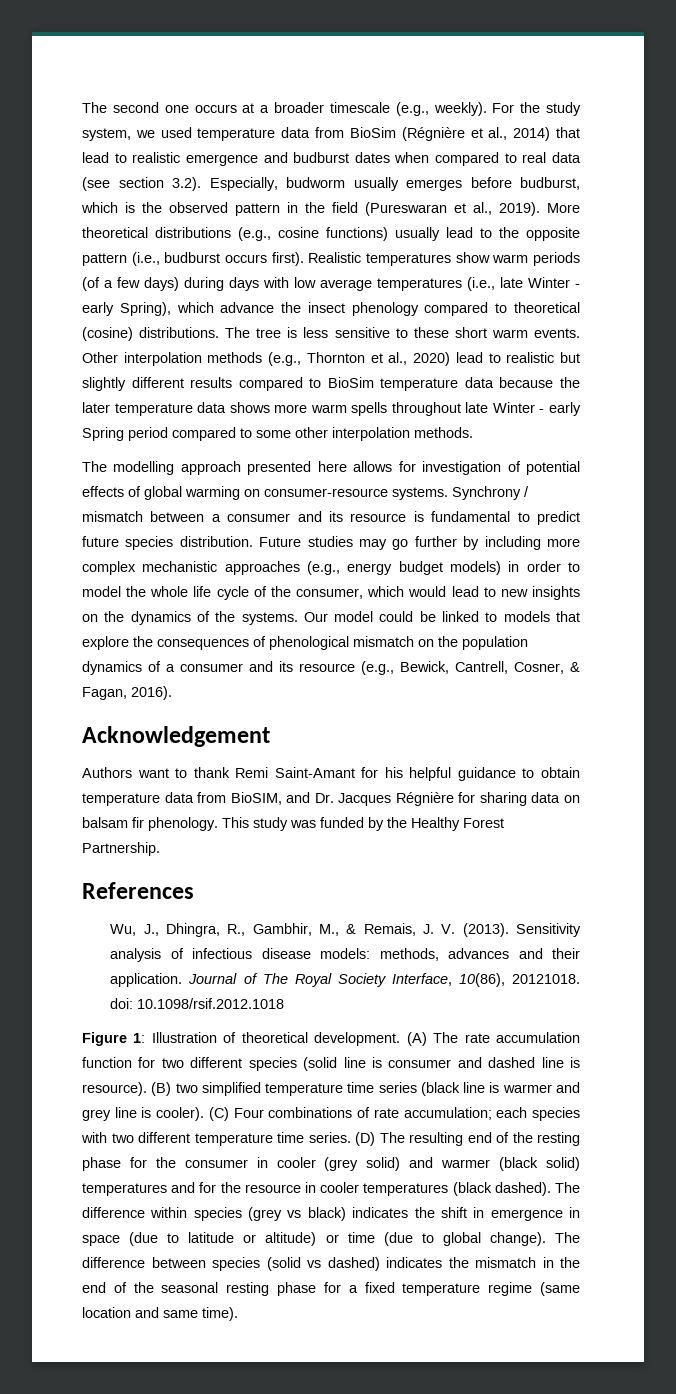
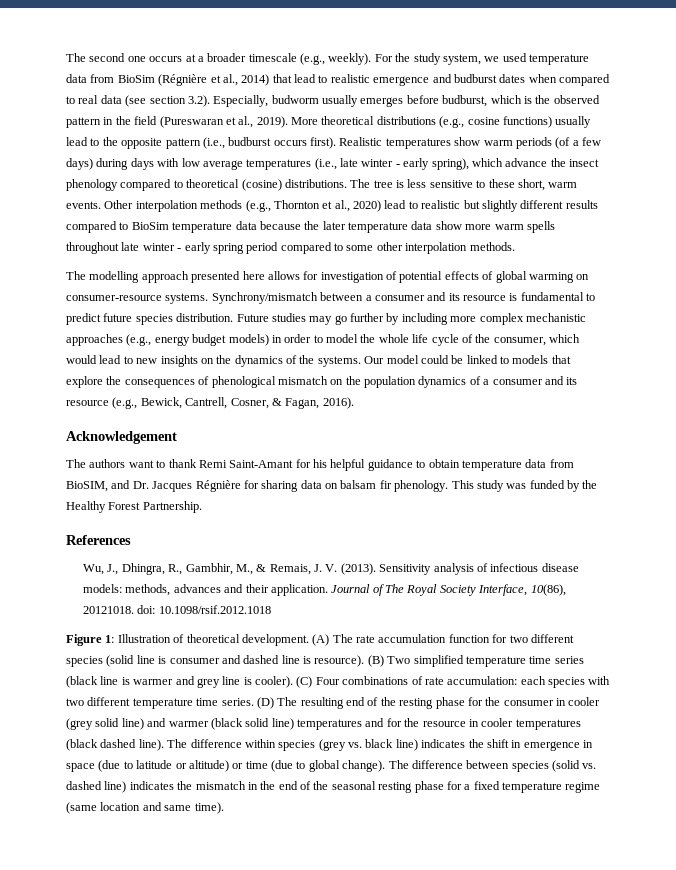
[528,277,580,288] [82,302,171,316] Winter - early Spring), -> [361,158,469,170] winter - early spring),
[454,327,487,338] short -> [517,179,545,191] short,
[229,402,270,413] shows -> [435,221,462,230] show
[492,402,581,416] [82,427,124,441] Winter - early Spring -> [142,242,244,254] winter - early spring
[452,486,529,500] [82,511,143,522] Synchrony / mismatch -> [211,292,318,304] Synchrony/mismatch
[82,767,132,778] Authors -> [66,459,126,468] The authors
[175,1083,198,1093] two -> [387,656,411,664] Two
[403,1107,492,1120] accumulation; -> [447,676,518,685] accumulation:
[366,1157,401,1171] solid) -> [95,718,144,730] solid line)
[546,1157,581,1171] solid) -> [245,718,294,730] solid line)
[494,1182,551,1196] dashed). -> [100,739,164,751] dashed line).
[287,1207,346,1221] vs black) -> [348,739,418,751] vs. black line)
[307,1257,380,1271] vs dashed) -> [582,763,597,769] [66,781,127,793] vs. dashed line)

